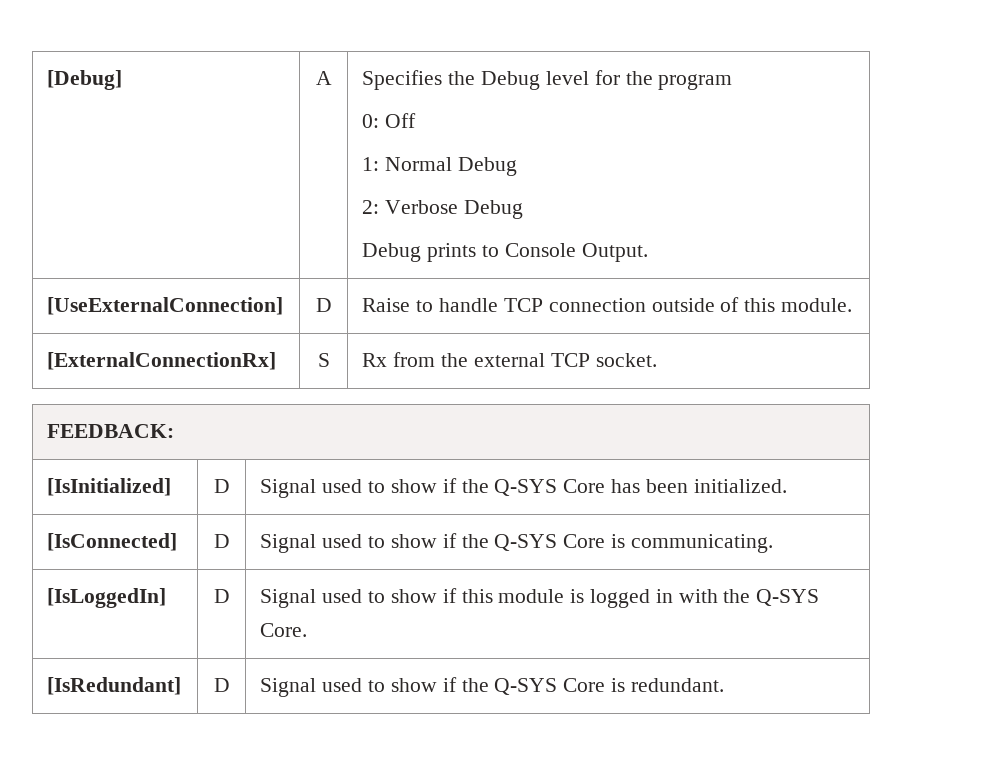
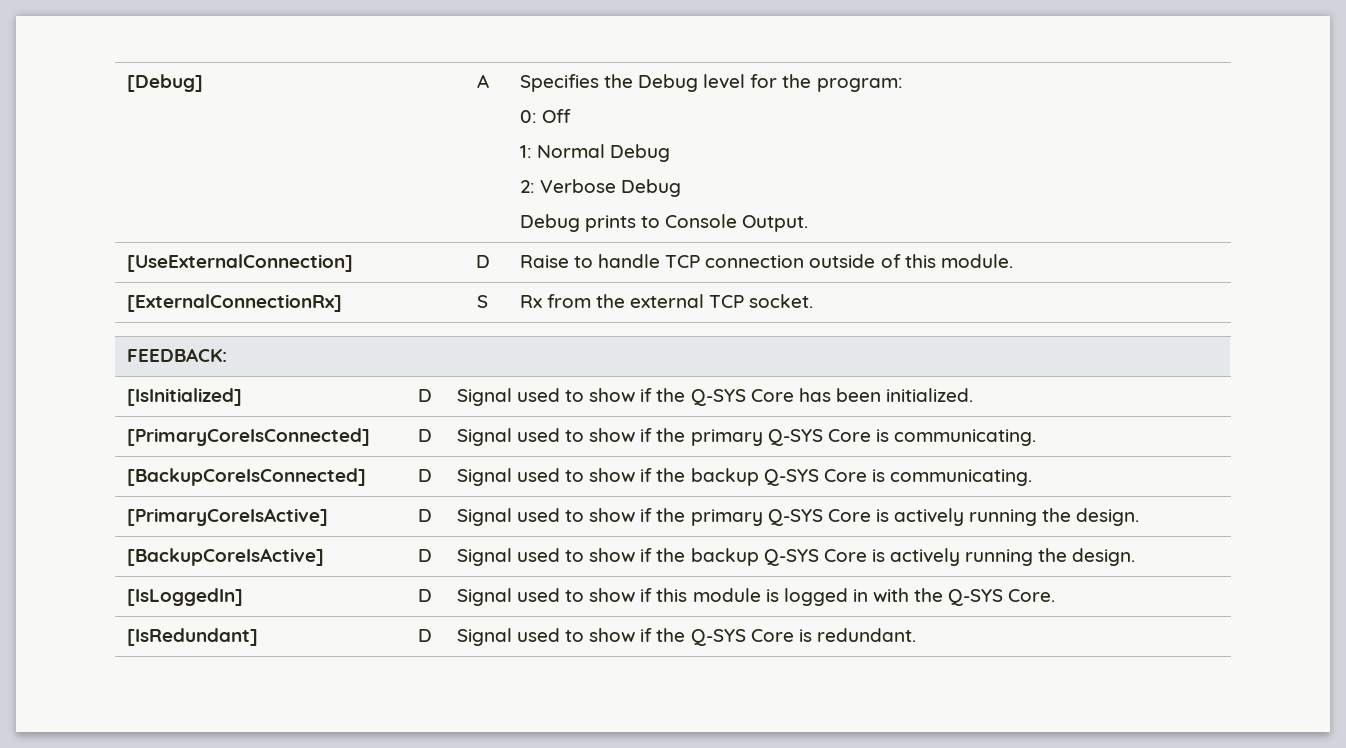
[658,74,733,90] program -> [816,78,903,92] program:
[47,533,178,551] [213,534,230,548] [260,533,773,553] [IsConnected] | D | Signal used to show if the Q-SYS Core is communicating. -> [126,428,370,446] [417,429,432,442] [456,428,1037,446] [126,468,366,486] [417,469,432,482] [456,468,1033,486] [126,508,328,526] [417,509,432,522] [456,508,1140,526] [126,548,324,566] [417,549,432,562] [456,548,1136,566] [PrimaryCoreIsConnected] | D | Signal used to show if the primary Q-SYS Core is communicating. // [BackupCoreIsConnected] | D | Signal used to show if the backup Q-SYS Core is communicating. // [PrimaryCoreIsActive] | D | Signal used to show if the primary Q-SYS Core is actively running the design. // [BackupCoreIsActive] | D | Signal used to show if the backup Q-SYS Core is actively running the design.

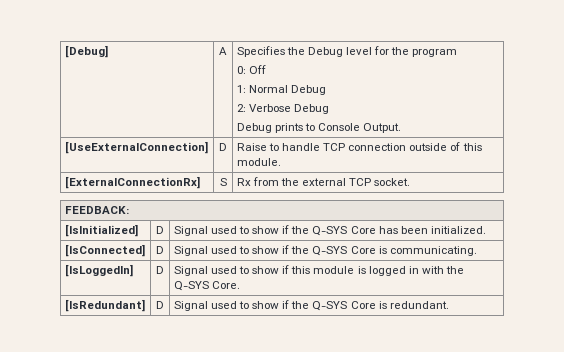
[816,78,903,92] program: -> [412,49,458,57] program
[126,428,370,446] [417,429,432,442] [456,428,1037,446] [126,468,366,486] [417,469,432,482] [456,468,1033,486] [126,508,328,526] [417,509,432,522] [456,508,1140,526] [126,548,324,566] [417,549,432,562] [456,548,1136,566] [PrimaryCoreIsConnected] | D | Signal used to show if the primary Q-SYS Core is communicating. // [BackupCoreIsConnected] | D | Signal used to show if the backup Q-SYS Core is communicating. // [PrimaryCoreIsActive] | D | Signal used to show if the primary Q-SYS Core is actively running the design. // [BackupCoreIsActive] | D | Signal used to show if the backup Q-SYS Core is actively running the design. -> [64,244,145,257] [156,246,164,254] [173,245,477,256] [IsConnected] | D | Signal used to show if the Q-SYS Core is communicating.

